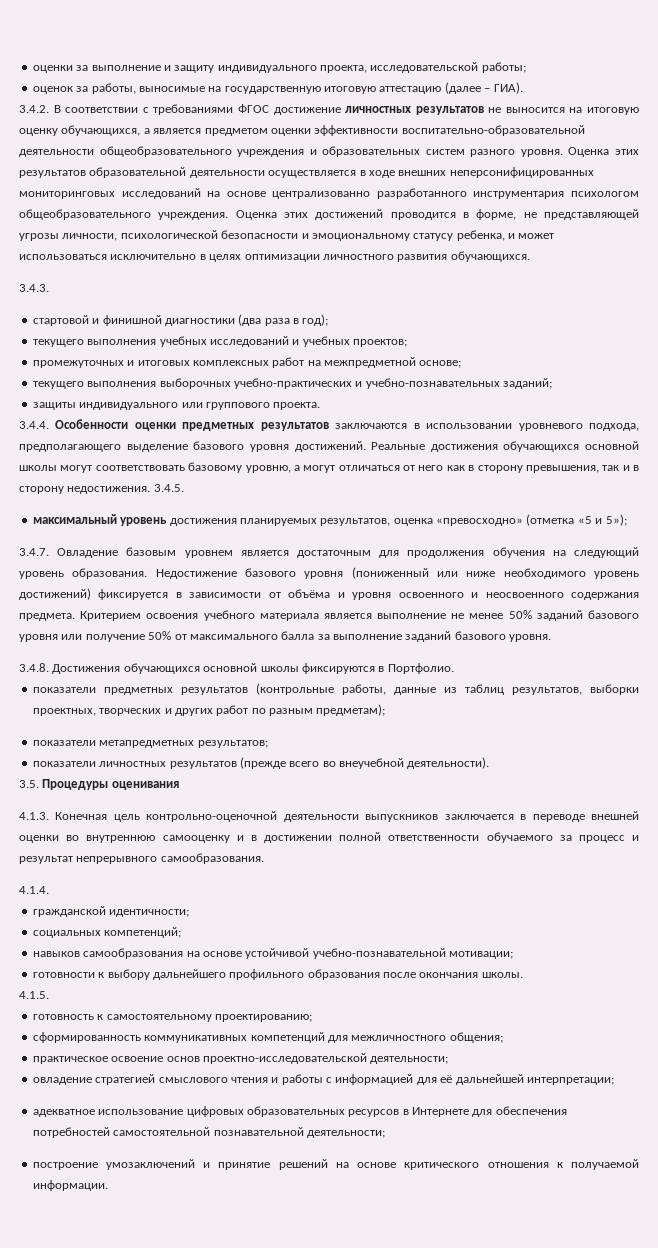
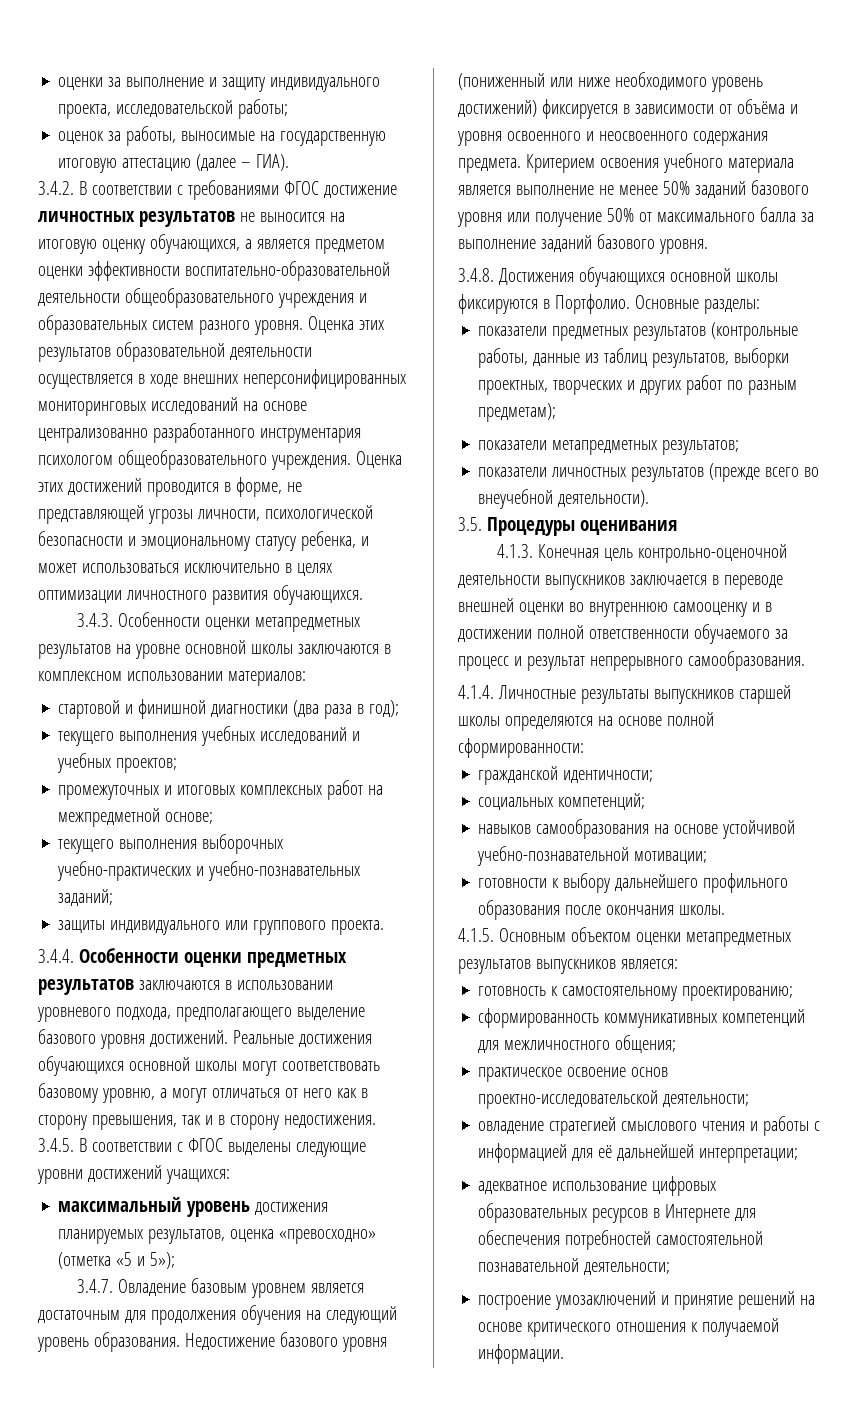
(49, 288) none -> [117,612,360,632] [38,640,391,659] [38,671,306,686] Особенности оценки метапредметных результатов на уровне основной школы заключаются в комплексном использовании материалов:
(184, 488) none -> [78,1138,366,1157] [37,1165,230,1184] В соответствии с ФГОС выделены следующие уровни достижений учащихся:
(454, 668) none -> [634,295,760,314] Основные разделы:
(49, 890) none -> [497,685,791,704] [458,712,714,731] [458,738,584,758] Личностные результаты выпускников старшей школы определяются на основе полной сформированности:
(49, 995) none -> [498,927,791,947] [458,959,678,974] Основным объектом оценки метапредметных результатов выпускников является:

